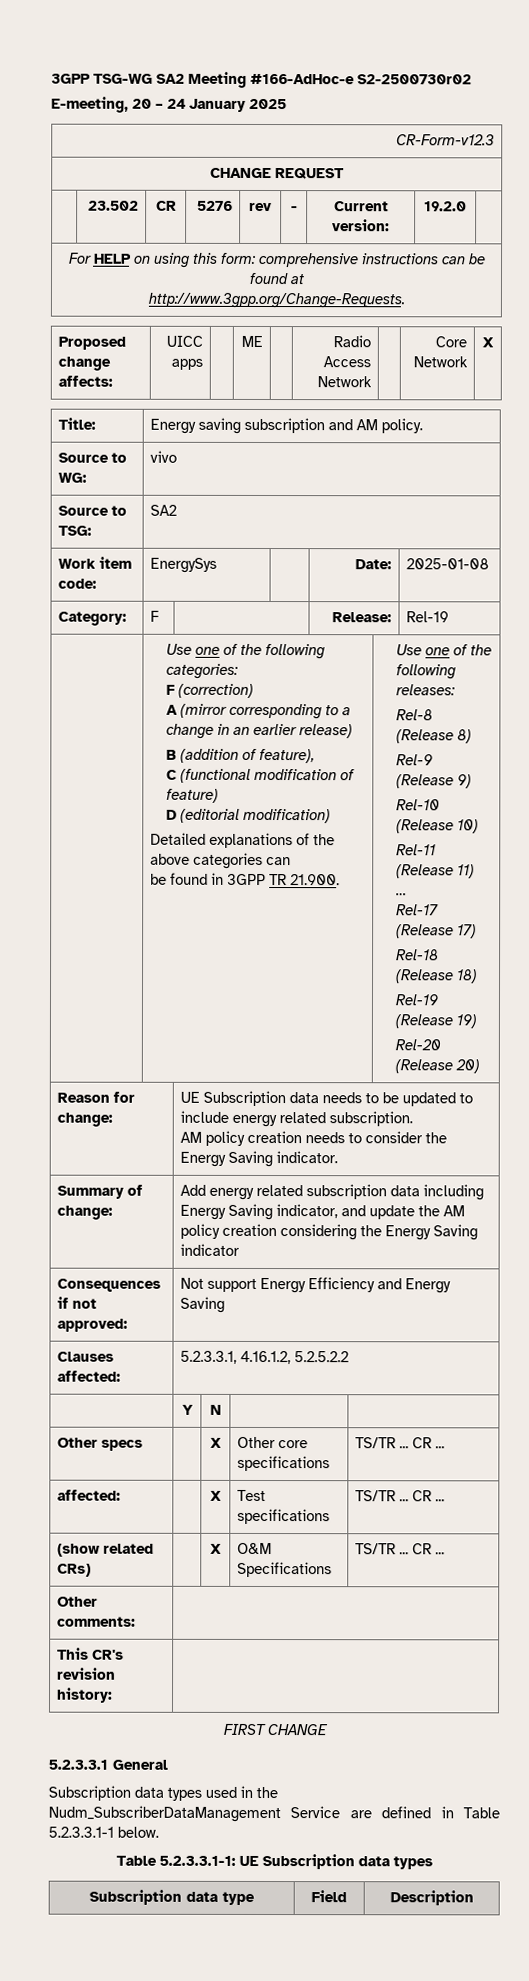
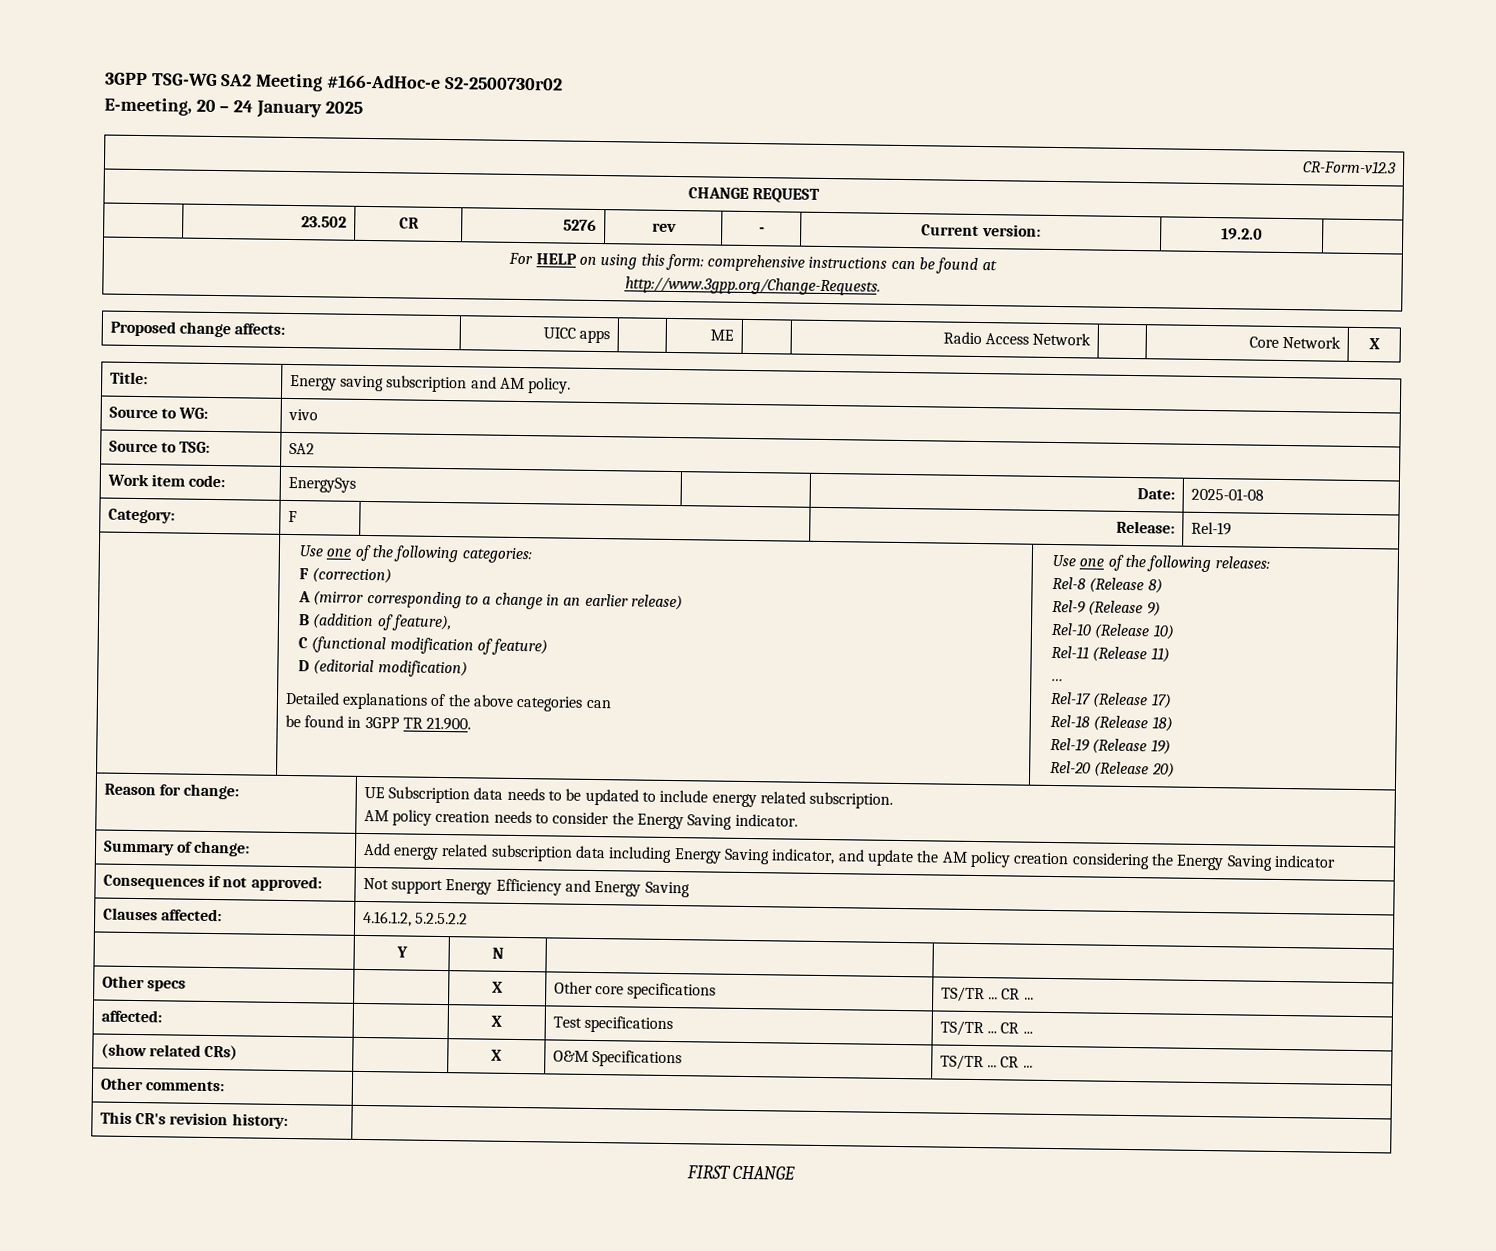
[179,1350,237,1364] 5.2.3.3.1, -> (223, 915) none
[48,1759,168,1770] [48,1785,278,1801] [48,1805,500,1823] [48,1826,159,1838] [115,1853,433,1870] [89,1889,256,1905] [311,1890,347,1903] [389,1890,474,1906] // 5.2.3.3.1 General // Subscription data types used in the Nudm_SubscriberDataManagement Service are defined in Table 5.2.3.3.1-1 below. // Table 5.2.3.3.1-1: UE Subscription data types // Subscription data type | Field | Description -> (796, 1172) none

